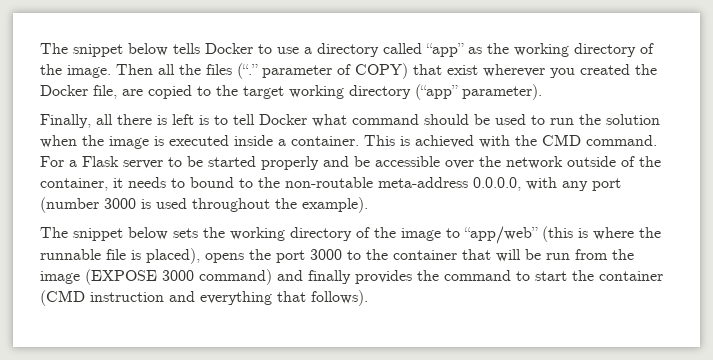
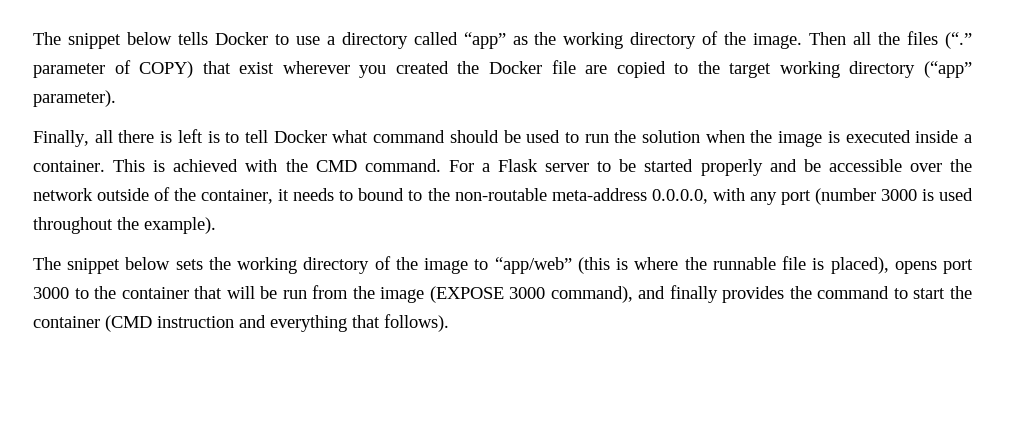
[93,85,117,99] file, -> [551,60,576,74] file
[249,249,271,260] the -> (937, 267) none
[199,269,272,285] command) -> [550,286,633,303] command),

